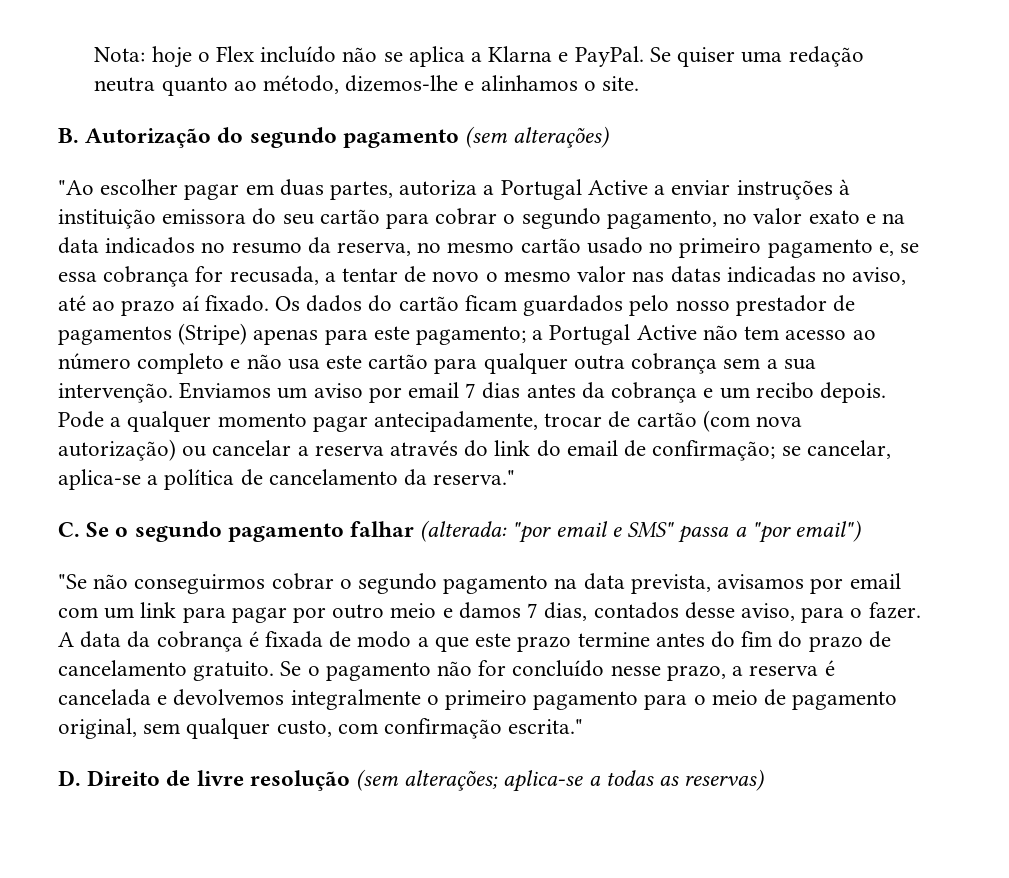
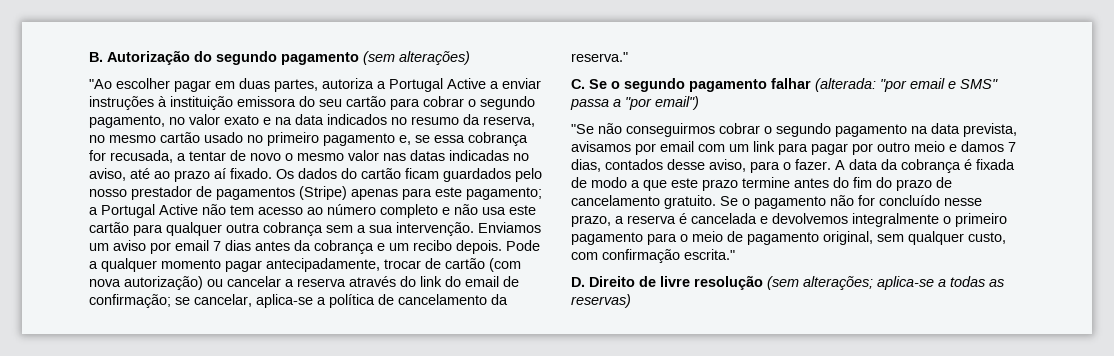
[94,46,864,68] [94,75,640,96] Nota: hoje o Flex incluído não se aplica a Klarna e PayPal. Se quiser uma redação neutra quanto ao método, dizemos-lhe e alinhamos o site. // -> (89, 57) none

